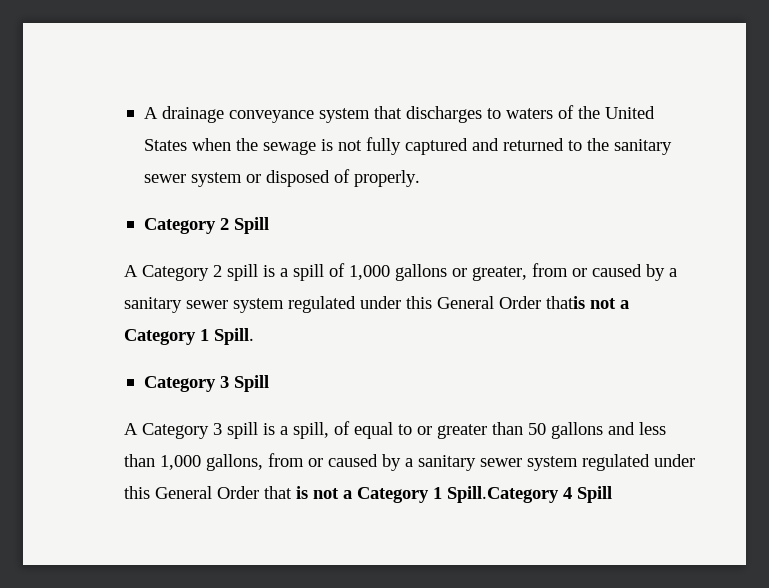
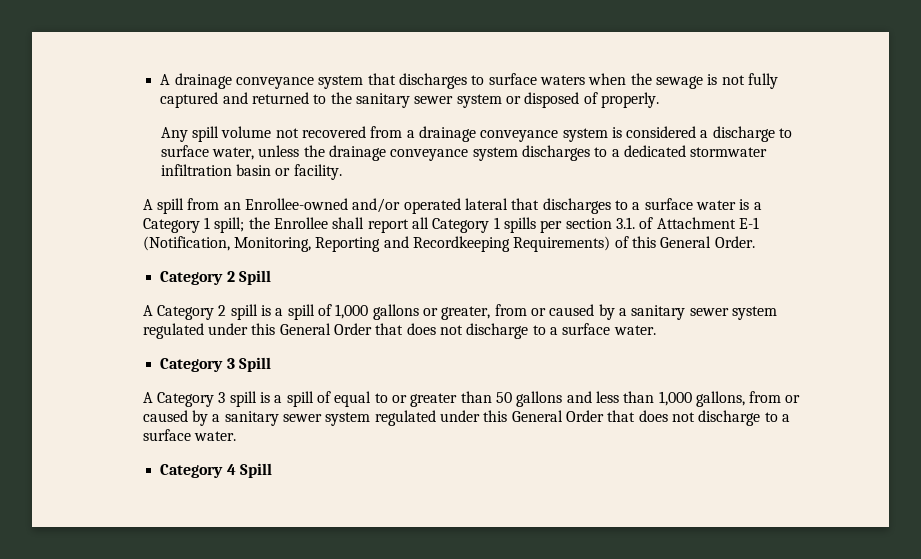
[505,105,655,119] [143,139,187,151] waters of the United States -> [488,73,585,85] surface waters
(420, 178) none -> [160,126,793,142] [160,145,768,161] [160,164,342,180] [142,198,762,214] [142,217,759,233] [142,236,755,252] // Any spill volume not recovered from a drainage conveyance system is considered a discharge to surface water, unless the drainage conveyance system discharges to a dedicated stormwater infiltration basin or facility. // A spill from an Enrollee-owned and/or operated lateral that discharges to a surface water is a Category 1 spill; the Enrollee shall report all Category 1 spills per section 3.1. of Attachment E-1 (Notification, Monitoring, Reporting and Recordkeeping Requirements) of this General Order.
[545,296,629,309] [123,328,254,345] thatis not a Category 1 Spill. -> [375,323,656,339] that does not discharge to a surface water.
[292,422,329,439] spill, -> [286,391,314,407] spill
[295,486,559,503] is not a Category 1 Spill.Category -> [638,410,790,426] [142,429,237,441] [160,464,224,478] does not discharge to a surface water. // Category

